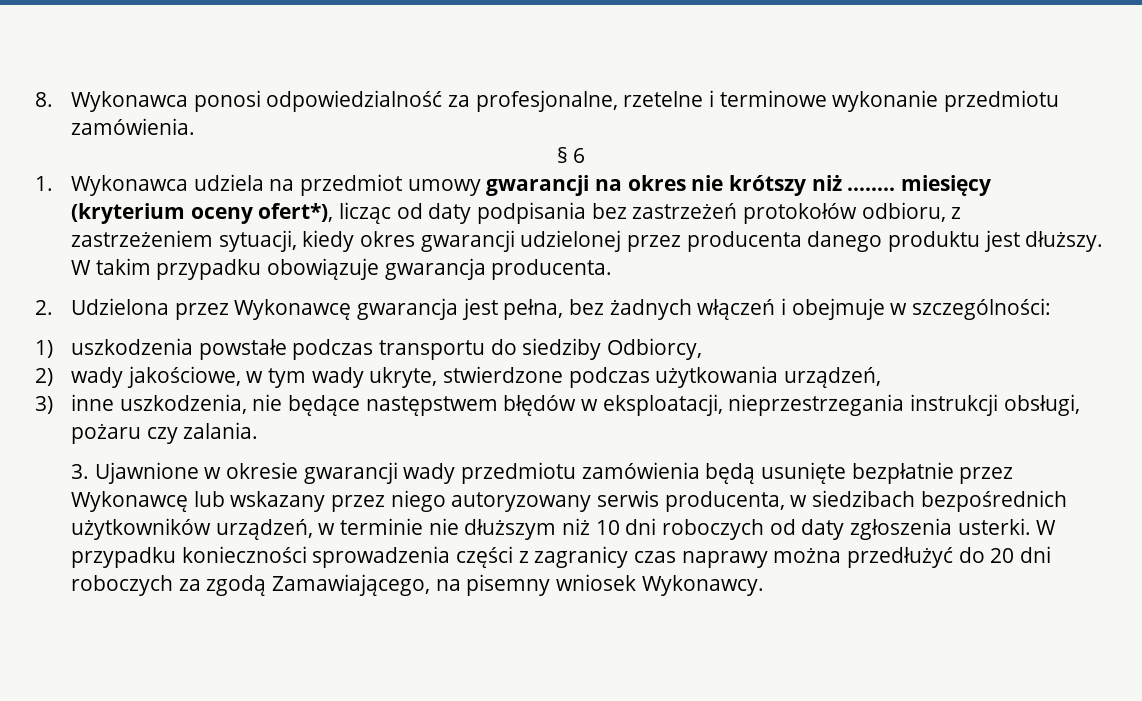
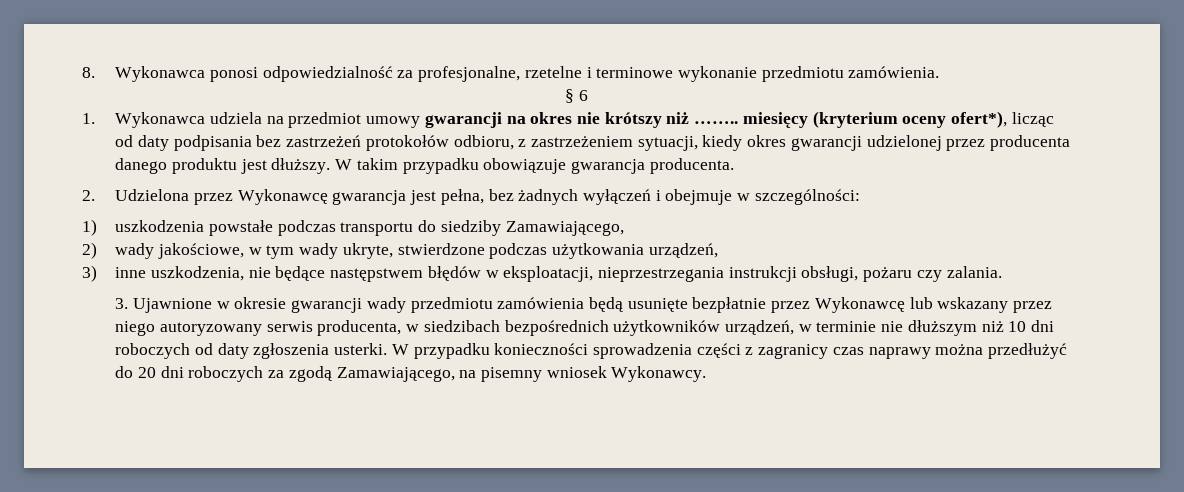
[697,299,776,320] włączeń -> [583,189,652,205] wyłączeń
[606,338,702,360] Odbiorcy, -> [505,221,624,236] Zamawiającego,

